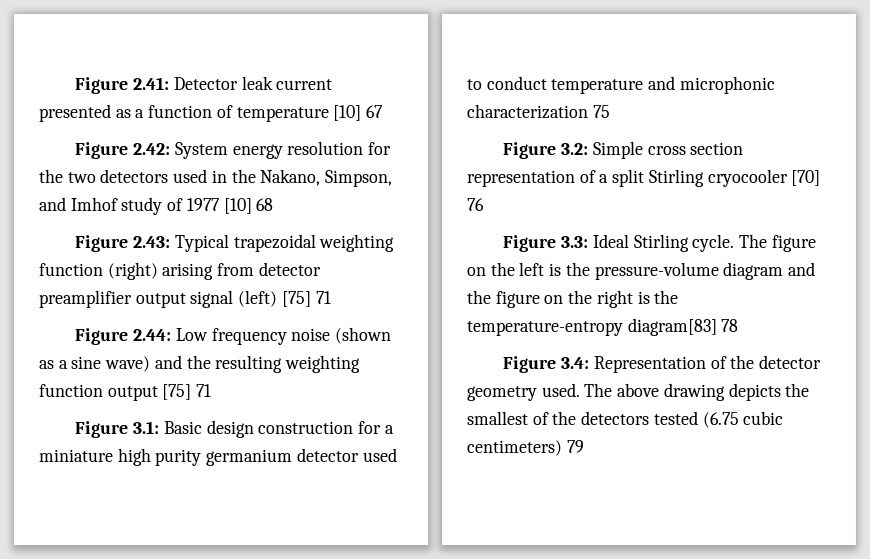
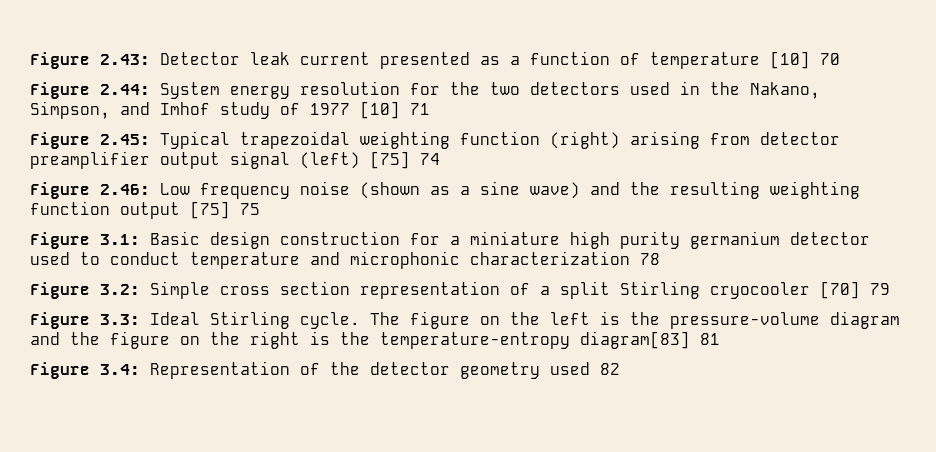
[75,77,170,94] Figure 2.41: -> [30,52,150,69] Figure 2.43:
[366,105,384,118] [75,142,171,159] 67 // Figure 2.42: -> [820,53,840,65] [30,82,150,99] 70 // Figure 2.44:
[256,198,274,211] [75,235,171,252] 68 // Figure 2.43: -> [410,103,430,115] [30,132,150,149] 71 // Figure 2.45:
[315,291,331,304] [75,328,172,345] 71 // Figure 2.44: -> [420,153,440,165] [30,182,150,199] 74 // Figure 2.46:
[196,384,212,397] 71 -> [240,203,260,215] 75
[592,105,610,118] 75 -> [640,253,660,265] 78
[467,198,484,211] 76 -> [870,283,890,295] 79
[721,319,739,332] 78 -> [700,333,720,345] 81
[541,383,810,401] [467,411,784,428] [467,440,584,456] used. The above drawing depicts the smallest of the detectors tested (6.75 cubic centimeters) 79 -> [550,362,620,375] used 82

